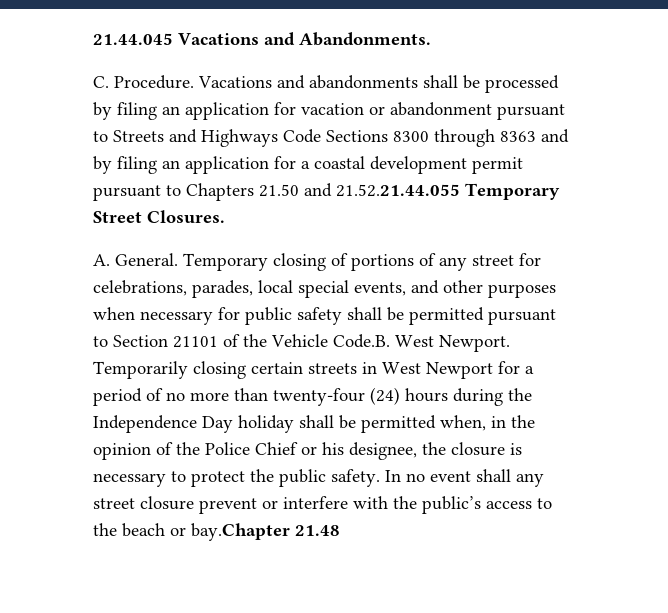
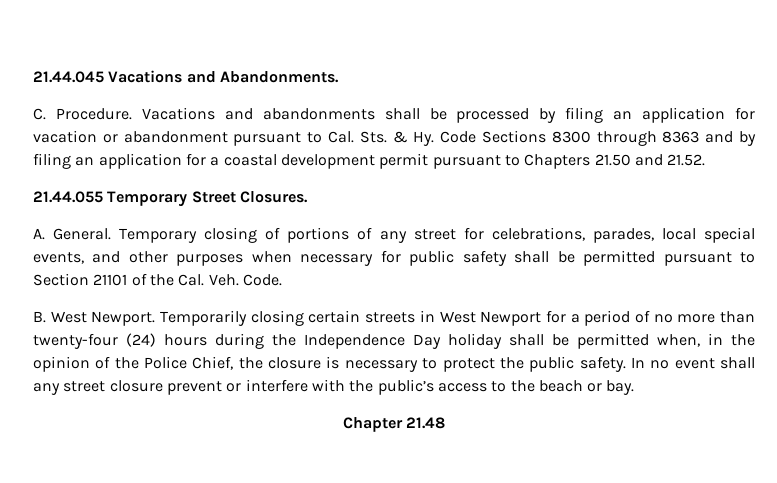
[113,129,278,147] Streets and Highways -> [328,131,435,146] Cal. Sts. & Hy.
[336,184,460,197] 21.52.21.44.055 -> [667,154,706,166] [33,191,103,203] 21.52. // 21.44.055
[271,334,390,348] Vehicle Code.B. -> [178,274,282,286] [33,311,46,323] Cal. Veh. Code. // B.
[255,442,417,460] Chief or his designee, -> [192,356,234,370] Chief,
[191,523,290,541] bay.Chapter -> [606,380,635,395] [342,417,403,432] bay. // Chapter

